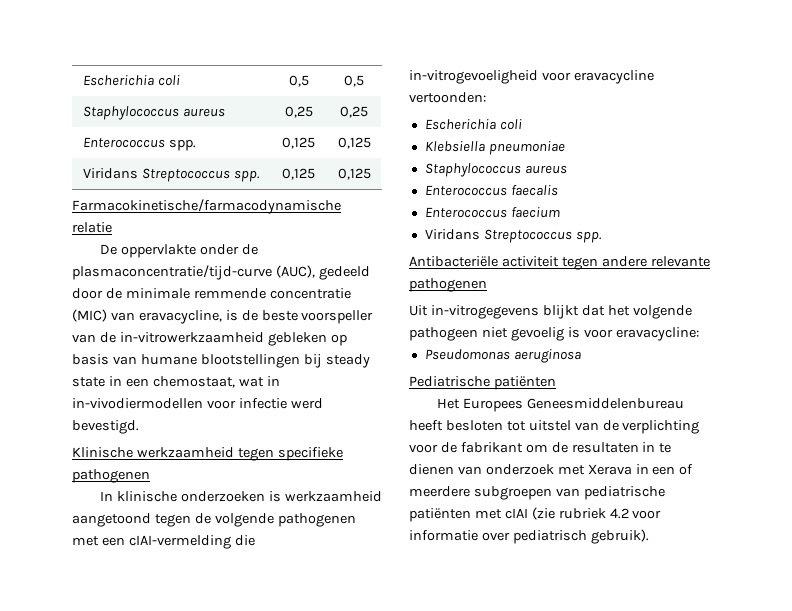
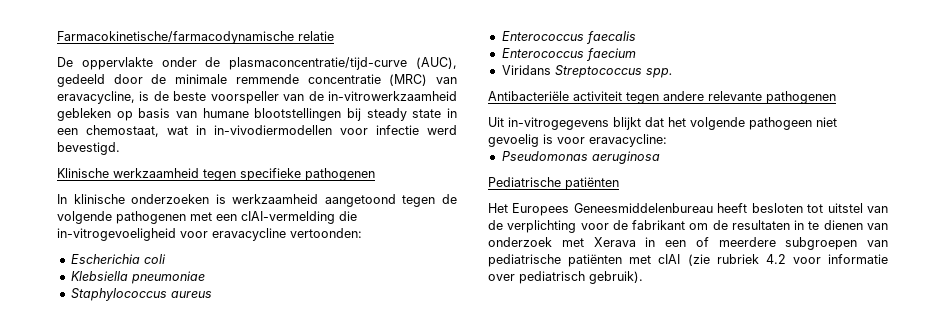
[82,75,180,86] [288,75,309,87] [344,75,364,87] [82,106,225,120] [284,106,313,118] [340,106,368,118] [82,137,196,151] [282,137,315,149] [337,137,371,149] [82,168,260,182] [282,168,315,180] [337,168,371,180] Escherichia coli | 0,5 | 0,5 // Staphylococcus aureus | 0,25 | 0,25 // Enterococcus spp. | 0,125 | 0,125 // Viridans Streptococcus spp. | 0,125 | 0,125 // -> (57, 37) none
[72,309,107,322] (MIC) -> [389,74,428,86] (MRC)

